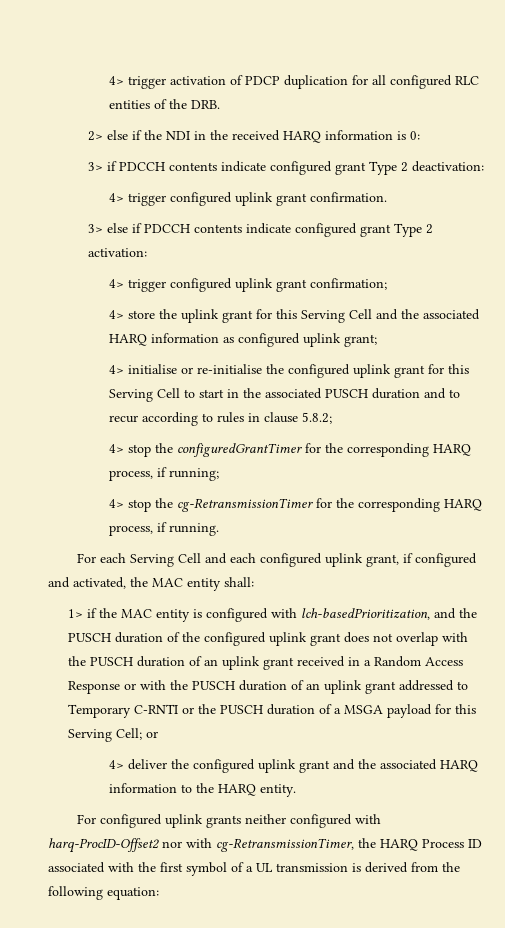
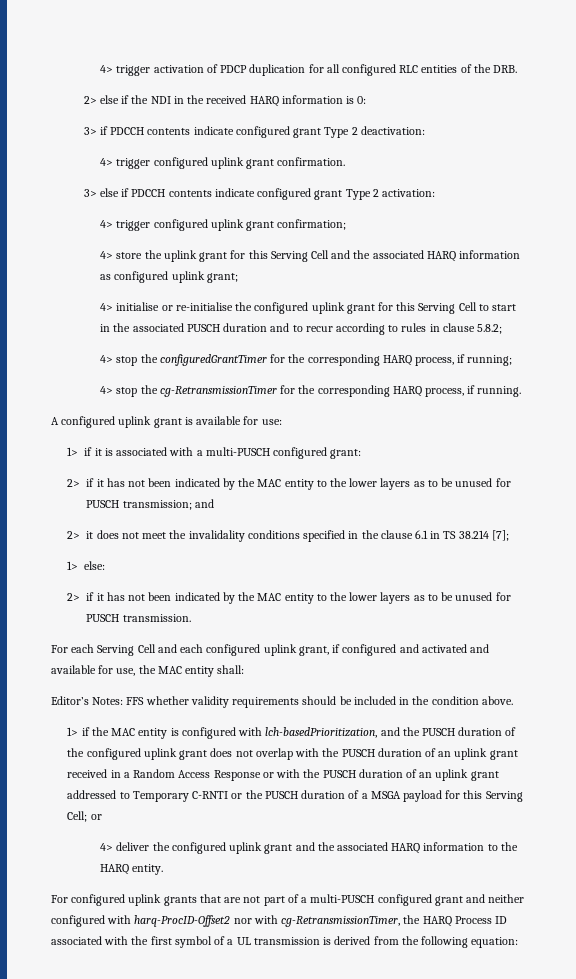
(219, 529) none -> [51,416,282,428] [67,447,362,459] [67,478,511,490] [86,499,214,510] [67,530,509,542] [67,561,106,570] [67,592,511,604] [86,614,191,622] // A configured uplink grant is available for use: // 1> if it is associated with a multi-PUSCH configured grant: // 2> if it has not been indicated by the MAC entity to the lower layers as to be unused for PUSCH transmission; and // 2> it does not meet the invalidality conditions specified in the clause 6.1 in TS 38.214 [7]; // 1> else: // 2> if it has not been indicated by the MAC entity to the lower layers as to be unused for PUSCH transmission.
[73,577,126,589] activated, -> [421,644,490,653] [51,665,136,676] activated and available for use,
(254, 582) none -> [51,696,513,708] // Editor’s Notes: FFS whether validity requirements should be included in the condition above.
(242, 821) none -> [199,894,486,906] that are not part of a multi-PUSCH configured grant and

